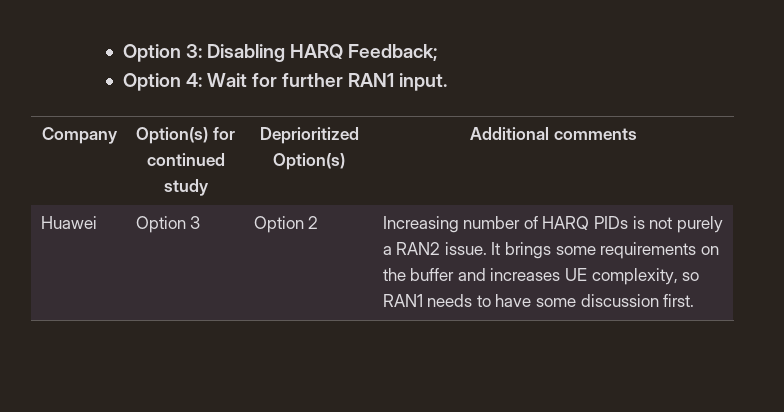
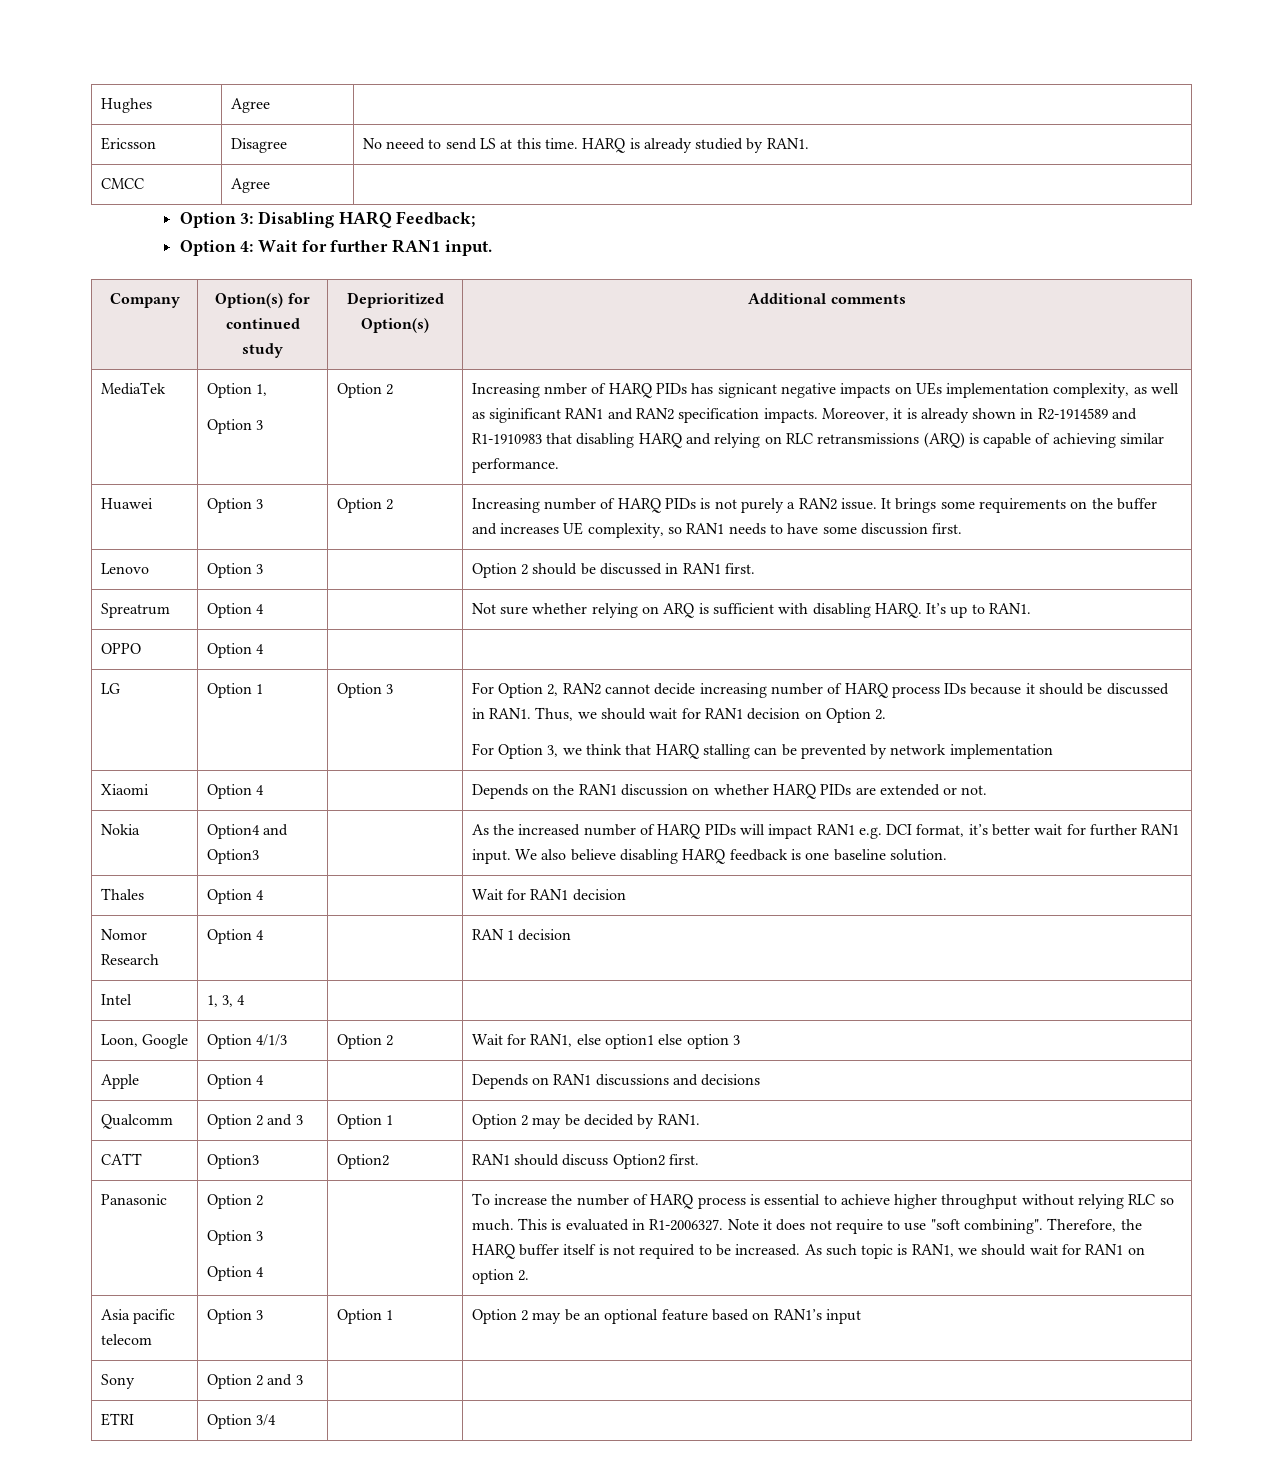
(122, 53) none -> [100,98,152,113] [230,98,270,113] [100,137,156,150] [230,138,287,153] [362,138,809,153] [100,178,144,189] [230,178,270,193] Hughes | Agree | // Ericsson | Disagree | No neeed to send LS at this time. HARQ is already studied by RAN1. // CMCC | Agree | //
(637, 134) none -> [100,382,166,395] [206,383,267,398] [206,419,263,434] [336,383,393,398] [471,382,1180,398] [471,408,1138,423] [471,432,1165,448] [471,458,559,473] // MediaTek | Option 1, // Option 3 | Option 2 | Increasing nmber of HARQ PIDs has signicant negative impacts on UEs implementation complexity, as well as siginificant RAN1 and RAN2 specification impacts. Moreover, it is already shown in R2-1914589 and R1-1910983 that disabling HARQ and relying on RLC retransmissions (ARQ) is capable of achieving similar performance.
(695, 300) none -> [100,563,149,574] [206,563,263,578] [471,563,755,578] [100,603,170,618] [206,603,264,618] [471,603,1032,618] [100,643,141,654] [206,643,264,658] [100,683,120,694] [206,683,263,698] [336,683,393,698] [471,682,1169,698] [471,707,887,723] [471,743,1053,759] [100,784,149,795] [206,784,264,799] [471,784,988,799] [100,824,140,835] [206,824,288,839] [206,849,259,864] [471,824,1180,839] [471,849,947,864] [100,888,144,900] [206,889,264,904] [471,889,626,901] [100,929,147,940] [100,954,159,965] [206,929,264,944] [471,929,572,941] [100,994,132,1005] [206,995,246,1007] [100,1034,188,1049] [206,1034,287,1049] [336,1034,393,1049] [471,1034,740,1049] [100,1074,139,1089] [206,1074,264,1089] [471,1074,761,1089] [100,1114,173,1129] [206,1114,303,1129] [336,1114,393,1129] [471,1114,700,1129] [100,1153,142,1165] [206,1154,259,1169] [336,1154,389,1169] [471,1154,699,1169] [100,1194,167,1205] [206,1194,263,1209] [206,1230,263,1245] [206,1266,264,1281] [471,1193,1174,1209] [471,1218,1142,1234] [471,1244,1145,1259] [471,1269,529,1284] [100,1309,175,1324] [100,1334,152,1345] [206,1309,263,1324] [336,1309,393,1324] [471,1309,861,1324] [100,1374,135,1389] [206,1374,303,1389] [100,1413,134,1426] [206,1414,276,1429] // Lenovo | Option 3 | | Option 2 should be discussed in RAN1 first. // Spreatrum | Option 4 | | Not sure whether relying on ARQ is sufficient with disabling HARQ. It’s up to RAN1. // OPPO | Option 4 | | // LG | Option 1 | Option 3 | For Option 2, RAN2 cannot decide increasing number of HARQ process IDs because it should be discussed in RAN1. Thus, we should wait for RAN1 decision on Option 2. // For Option 3, we think that HARQ stalling can be prevented by network implementation // Xiaomi | Option 4 | | Depends on the RAN1 discussion on whether HARQ PIDs are extended or not. // Nokia | Option4 and Option3 | | As the increased number of HARQ PIDs will impact RAN1 e.g. DCI format, it’s better wait for further RAN1 input. We also believe disabling HARQ feedback is one baseline solution. // Thales | Option 4 | | Wait for RAN1 decision // Nomor Research | Option 4 | | RAN 1 decision // Intel | 1, 3, 4 | | // Loon, Google | Option 4/1/3 | Option 2 | Wait for RAN1, else option1 else option 3 // Apple | Option 4 | | Depends on RAN1 discussions and decisions // Qualcomm | Option 2 and 3 | Option 1 | Option 2 may be decided by RAN1. // CATT | Option3 | Option2 | RAN1 should discuss Option2 first. // Panasonic | Option 2 // Option 3 // Option 4 | | To increase the number of HARQ process is essential to achieve higher throughput without relying RLC so much. This is evaluated in R1-2006327. Note it does not require to use "soft combining". Therefore, the HARQ buffer itself is not required to be increased. As such topic is RAN1, we should wait for RAN1 on option 2. // Asia pacific telecom | Option 3 | Option 1 | Option 2 may be an optional feature based on RAN1’s input // Sony | Option 2 and 3 | | // ETRI | Option 3/4 | |

